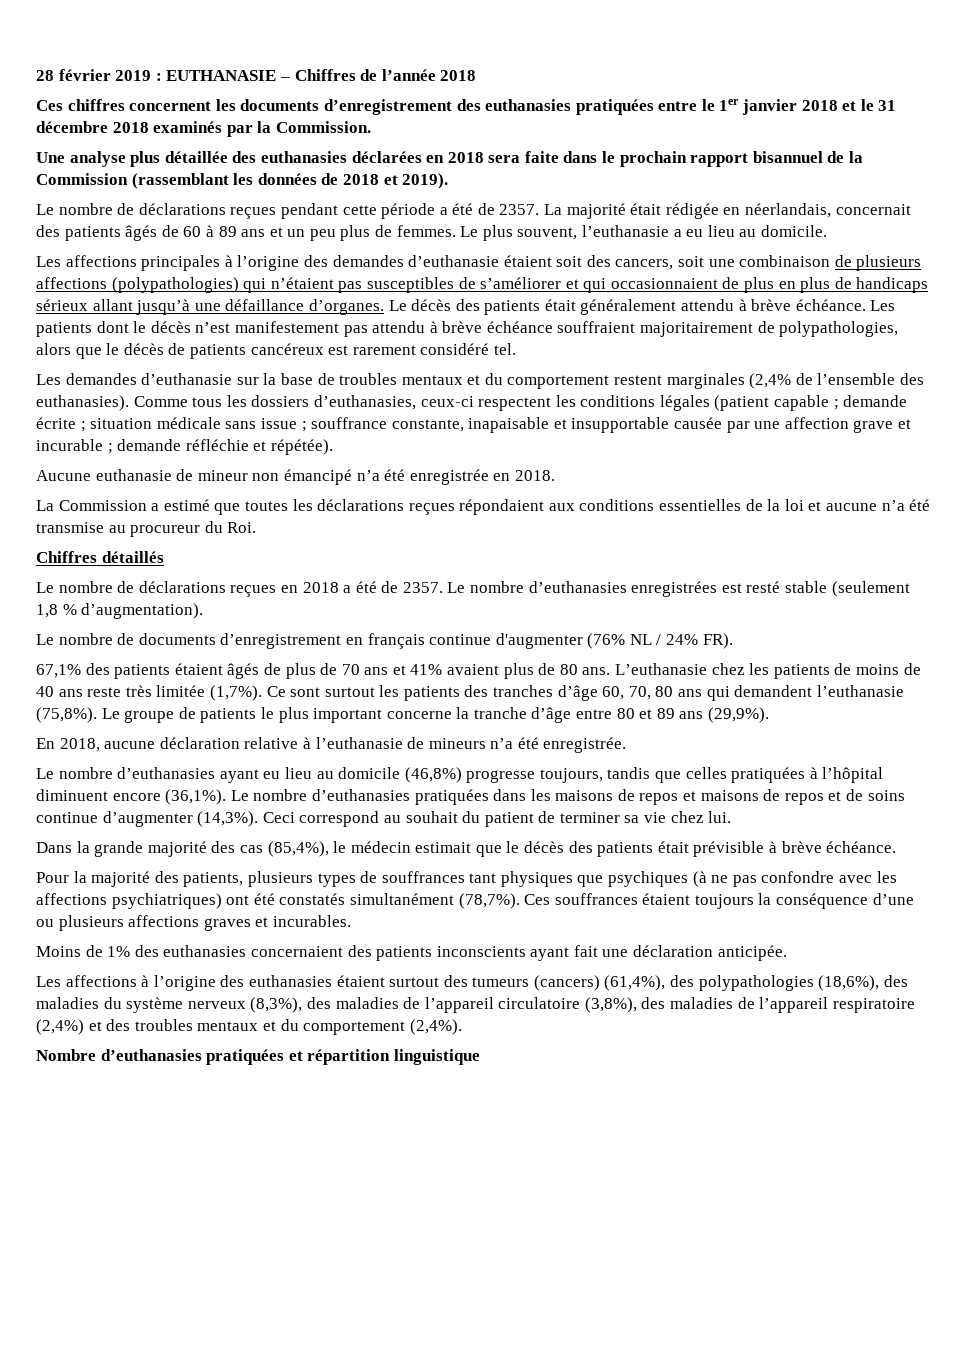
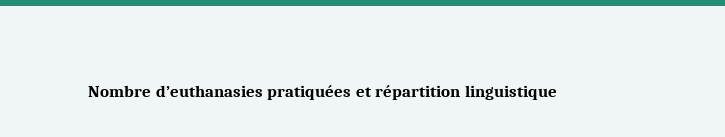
[36,69,477,81] [36,99,897,115] [36,121,371,137] [36,151,864,167] [36,173,449,189] [36,203,911,219] [36,225,827,241] [36,255,922,271] [36,277,929,293] [36,299,896,315] [36,321,899,337] [36,343,516,359] [36,373,925,389] [36,395,908,411] [36,417,912,433] [36,439,333,455] [36,469,555,485] [36,499,931,515] [36,521,257,537] [36,551,164,563] [36,581,910,597] [36,603,204,619] [36,633,733,649] [36,663,921,679] [36,685,904,701] [36,707,770,723] [36,737,627,753] [36,767,884,783] [36,789,905,805] [36,811,732,827] [36,841,897,857] [36,871,897,887] [36,893,914,909] [36,915,351,931] [36,945,787,961] [36,975,908,991] [36,997,915,1013] [36,1019,462,1035] 28 février 2019 : EUTHANASIE – Chiffres de l’année 2018 // Ces chiffres concernent les documents d’enregistrement des euthanasies pratiquées entre le 1er janvier 2018 et le 31 décembre 2018 examinés par la Commission. // Une analyse plus détaillée des euthanasies déclarées en 2018 sera faite dans le prochain rapport bisannuel de la Commission (rassemblant les données de 2018 et 2019). // Le nombre de déclarations reçues pendant cette période a été de 2357. La majorité était rédigée en néerlandais, concernait des patients âgés de 60 à 89 ans et un peu plus de femmes. Le plus souvent, l’euthanasie a eu lieu au domicile. // Les affections principales à l’origine des demandes d’euthanasie étaient soit des cancers, soit une combinaison de plusieurs affections (polypathologies) qui n’étaient pas susceptibles de s’améliorer et qui occasionnaient de plus en plus de handicaps sérieux allant jusqu’à une défaillance d’organes. Le décès des patients était généralement attendu à brève échéance. Les patients dont le décès n’est manifestement pas attendu à brève échéance souffraient majoritairement de polypathologies, alors que le décès de patients cancéreux est rarement considéré tel. // Les demandes d’euthanasie sur la base de troubles mentaux et du comportement restent marginales (2,4% de l’ensemble des euthanasies). Comme tous les dossiers d’euthanasies, ceux-ci respectent les conditions légales (patient capable ; demande écrite ; situation médicale sans issue ; souffrance constante, inapaisable et insupportable causée par une affection grave et incurable ; demande réfléchie et répétée). // Aucune euthanasie de mineur non émancipé n’a été enregistrée en 2018. // La Commission a estimé que toutes les déclarations reçues répondaient aux conditions essentielles de la loi et aucune n’a été transmise au procureur du Roi. // Chiffres détaillés // Le nombre de déclarations reçues en 2018 a été de 2357. Le nombre d’euthanasies enregistrées est resté stable (seulement 1,8 % d’augmentation). // Le nombre de documents d’enregistrement en français continue d'augmenter (76% NL / 24% FR). // 67,1% des patients étaient âgés de plus de 70 ans et 41% avaient plus de 80 ans. L’euthanasie chez les patients de moins de 40 ans reste très limitée (1,7%). Ce sont surtout les patients des tranches d’âge 60, 70, 80 ans qui demandent l’euthanasie (75,8%). Le groupe de patients le plus important concerne la tranche d’âge entre 80 et 89 ans (29,9%). // En 2018, aucune déclaration relative à l’euthanasie de mineurs n’a été enregistrée. // Le nombre d’euthanasies ayant eu lieu au domicile (46,8%) progresse toujours, tandis que celles pratiquées à l’hôpital diminuent encore (36,1%). Le nombre d’euthanasies pratiquées dans les maisons de repos et maisons de repos et de soins continue d’augmenter (14,3%). Ceci correspond au souhait du patient de terminer sa vie chez lui. // Dans la grande majorité des cas (85,4%), le médecin estimait que le décès des patients était prévisible à brève échéance. // Pour la majorité des patients, plusieurs types de souffrances tant physiques que psychiques (à ne pas confondre avec les affections psychiatriques) ont été constatés simultanément (78,7%). Ces souffrances étaient toujours la conséquence d’une ou plusieurs affections graves et incurables. // Moins de 1% des euthanasies concernaient des patients inconscients ayant fait une déclaration anticipée. // Les affections à l’origine des euthanasies étaient surtout des tumeurs (cancers) (61,4%), des polypathologies (18,6%), des maladies du système nerveux (8,3%), des maladies de l’appareil circulatoire (3,8%), des maladies de l’appareil respiratoire (2,4%) et des troubles mentaux et du comportement (2,4%). // -> (88, 91) none

